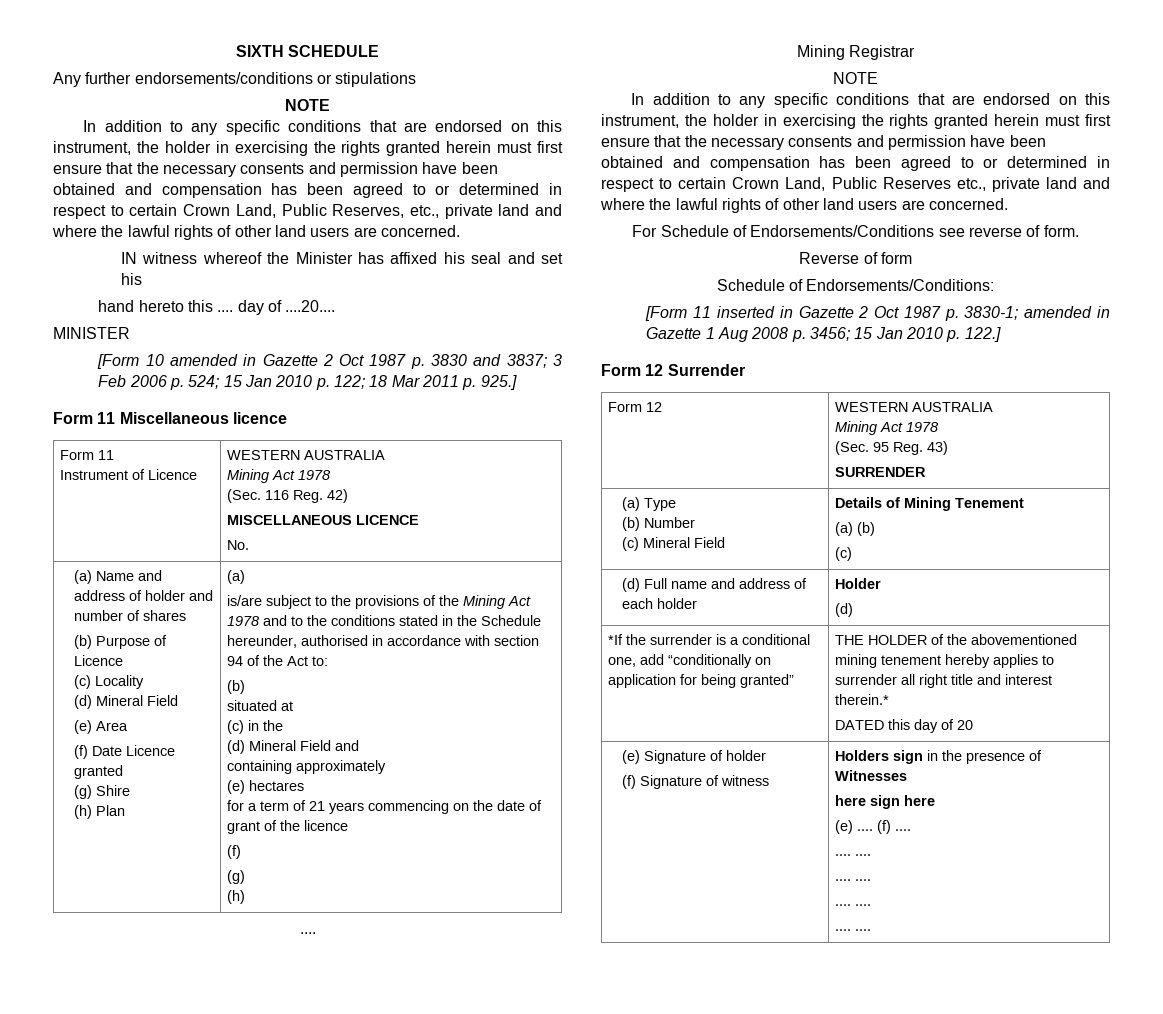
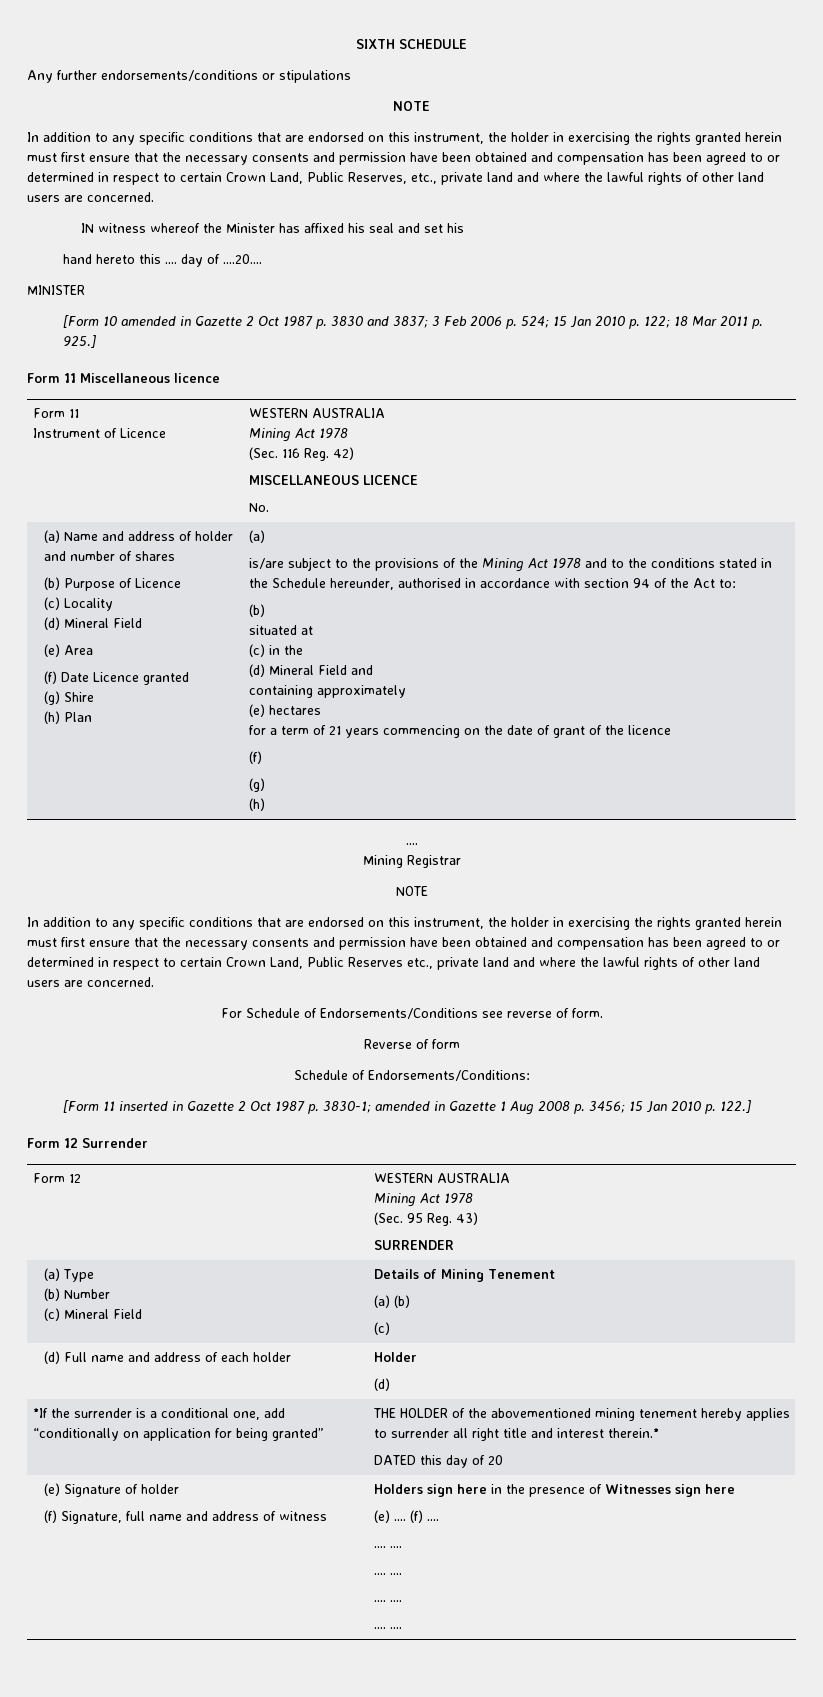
[640,775,703,789] Signature -> [60,1511,259,1524] Signature, full name and address
(924, 757) none -> [456,1484,487,1494] here
[835,795,867,806] // here -> (671, 1489) none

